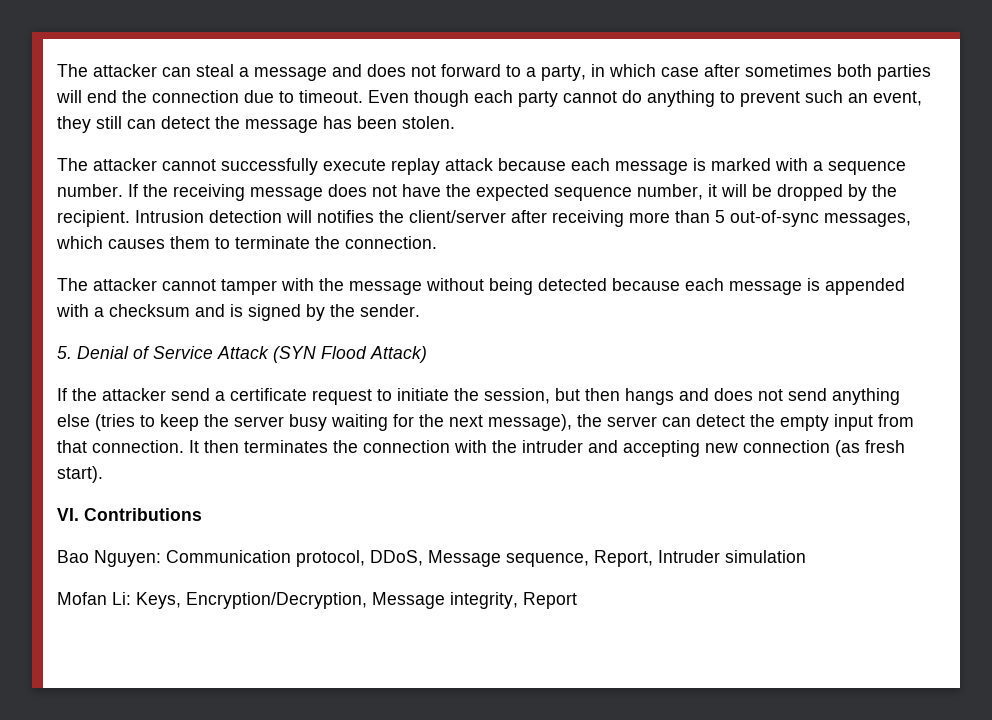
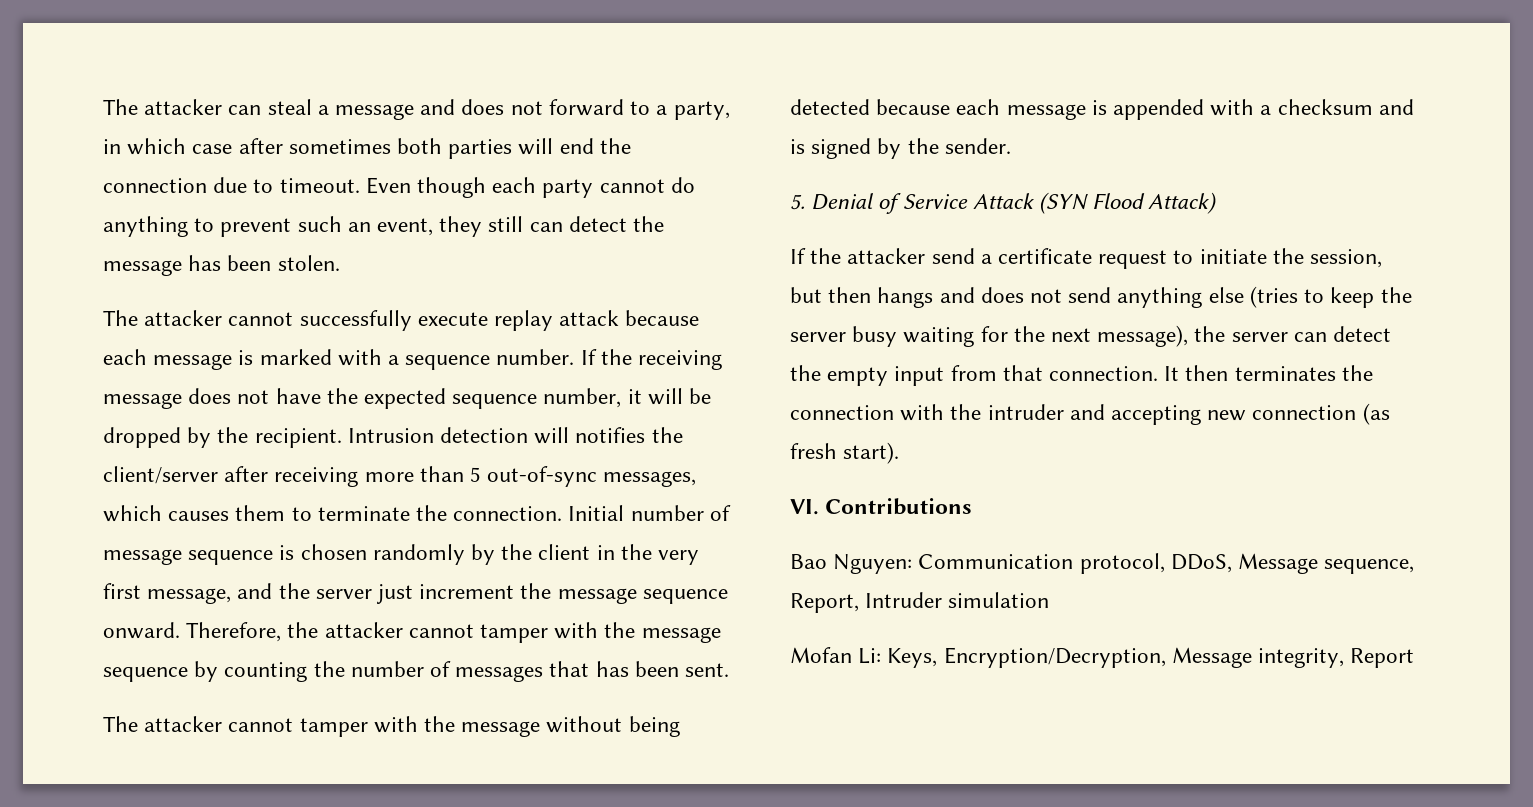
(437, 242) none -> [568,505,731,521] [103,544,700,565] [103,583,728,604] [103,622,721,643] [103,661,730,682] Initial number of message sequence is chosen randomly by the client in the very first message, and the server just increment the message sequence onward. Therefore, the attacker cannot tamper with the message sequence by counting the number of messages that has been sent.

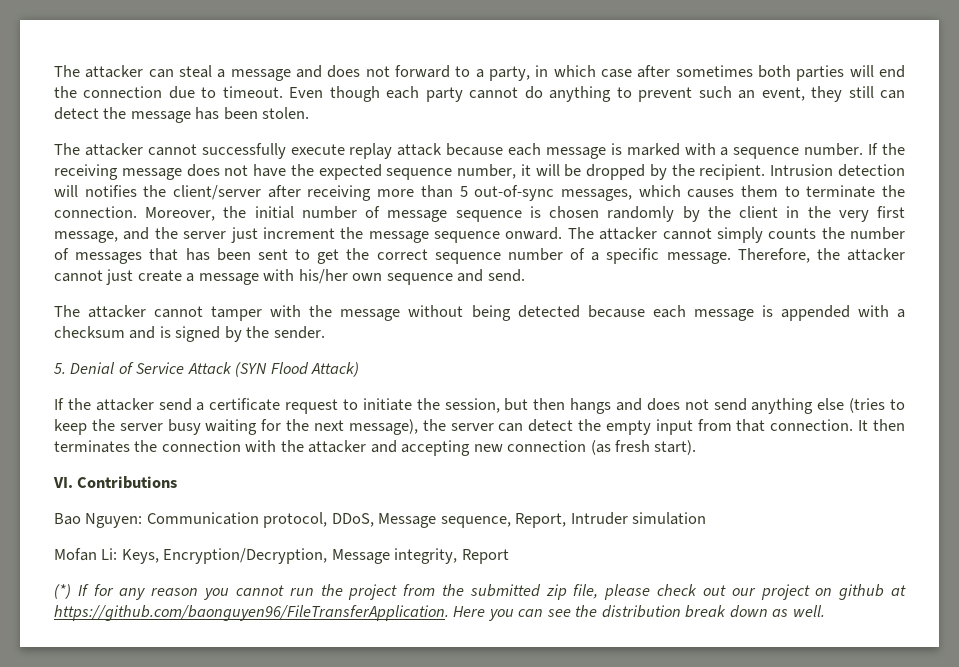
[568,505,625,521] Initial -> [145,206,294,221] Moreover, the initial
[186,622,721,643] [103,661,308,682] Therefore, the attacker cannot tamper with the message sequence by counting -> [567,227,817,243] The attacker cannot simply counts
[685,663,730,677] sent. -> [257,248,905,264] [54,269,525,285] sent to get the correct sequence number of a specific message. Therefore, the attacker cannot just create a message with his/her own sequence and send.
[987,404,1064,420] intruder -> [308,440,367,453] attacker
(1415, 658) none -> [54,584,907,600] [54,605,825,621] // (*) If for any reason you cannot run the project from the submitted zip file, please check out our project on github at https://github.com/baonguyen96/FileTransferApplication. Here you can see the distribution break down as well.

